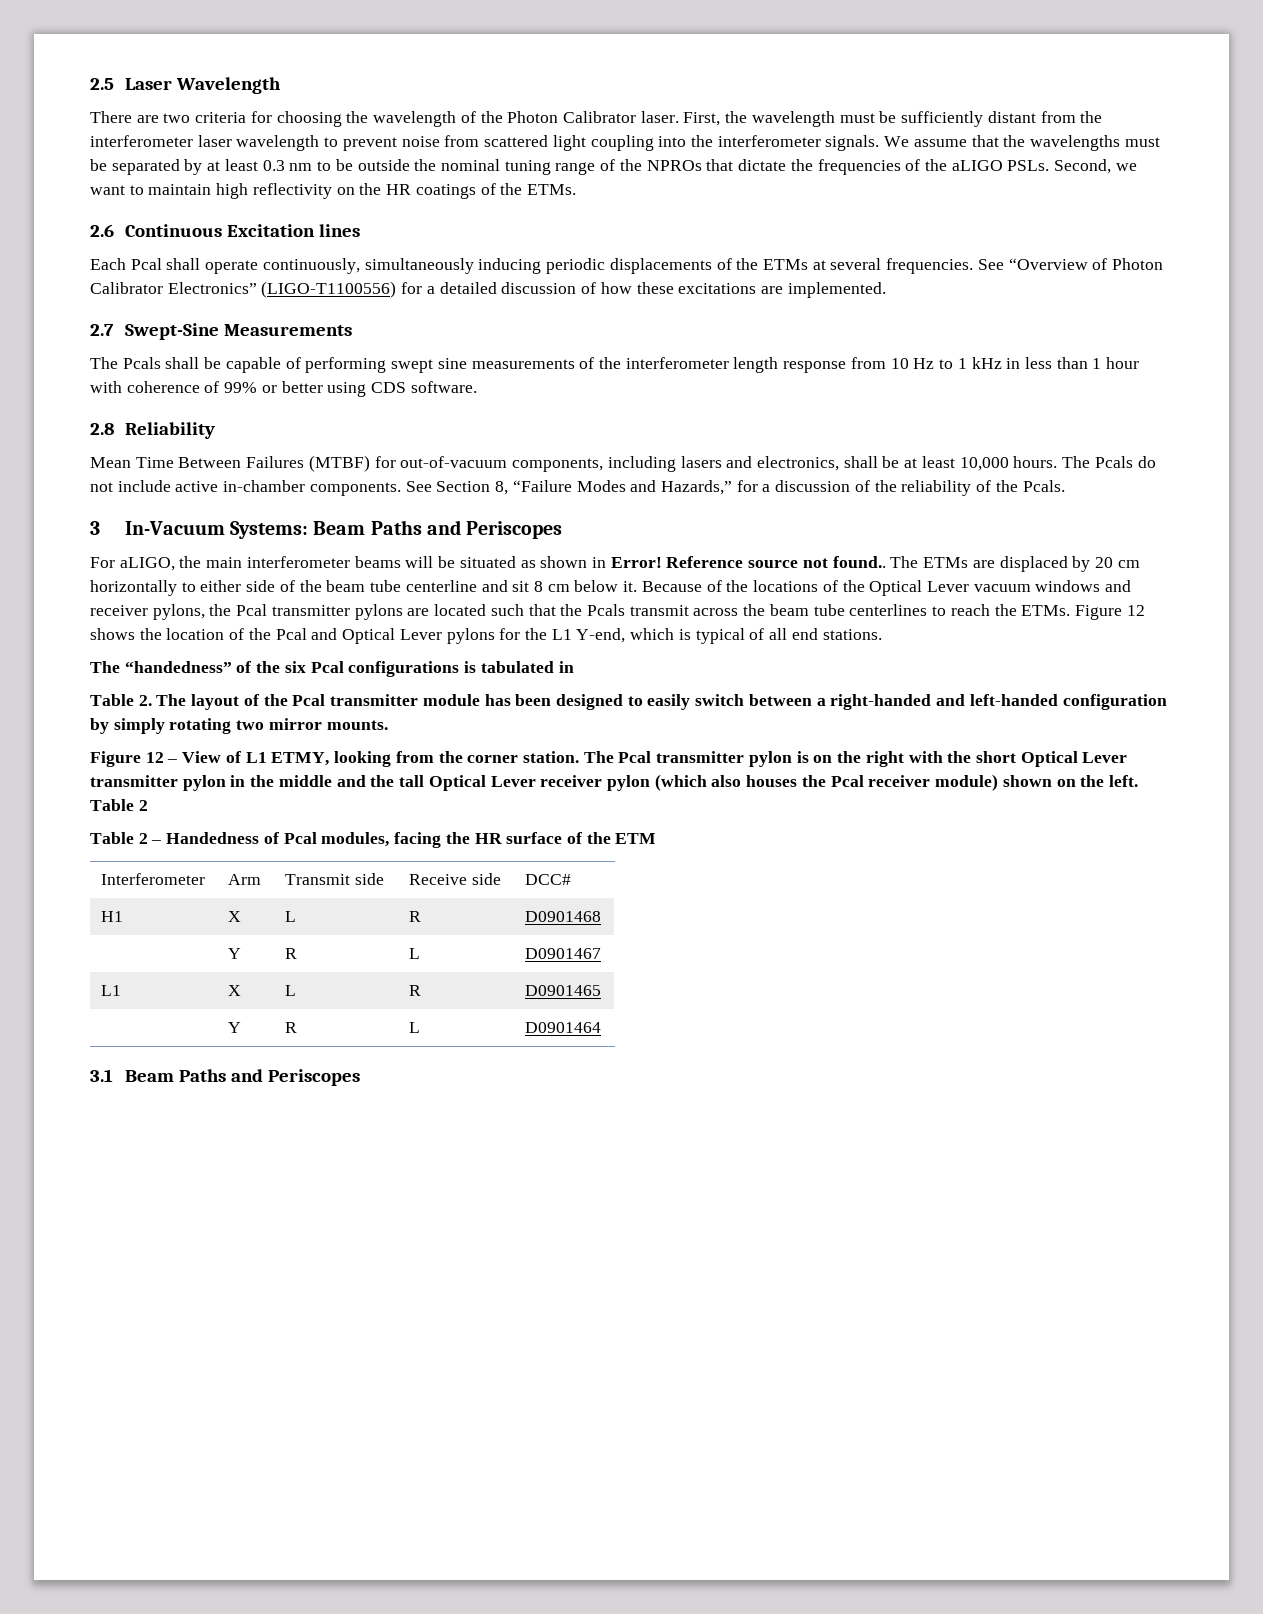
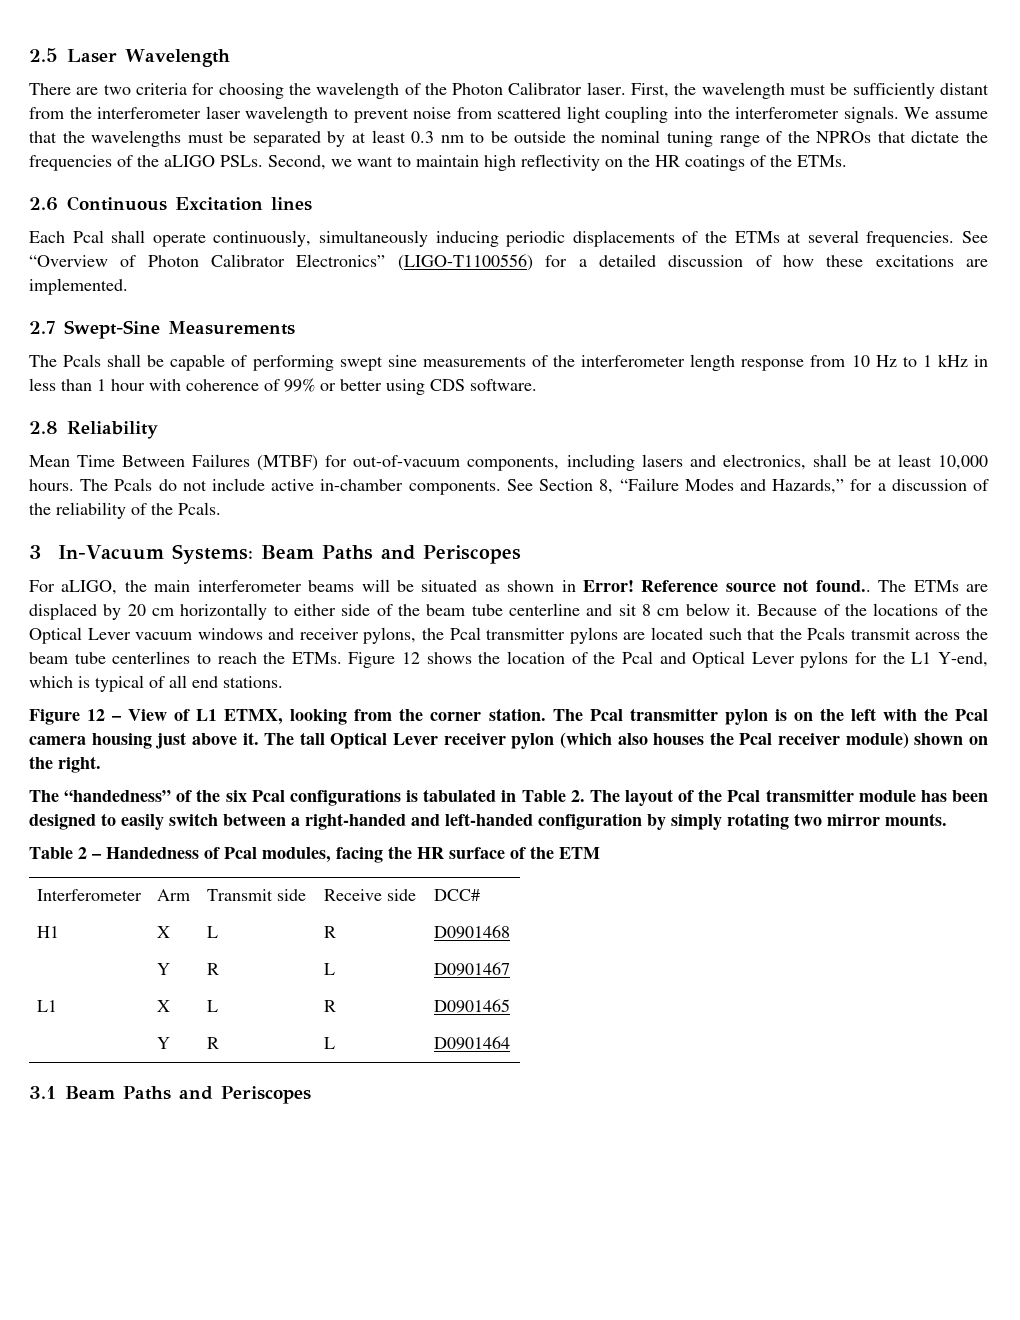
(882, 634) none -> [29,708,988,725] [29,732,989,749] [29,756,101,773] // Figure 12 – View of L1 ETMX, looking from the corner station. The Pcal transmitter pylon is on the left with the Pcal camera housing just above it. The tall Optical Lever receiver pylon (which also houses the Pcal receiver module) shown on the right.
(574, 667) // -> (517, 796) none
[90,751,1128,767] [90,774,1138,791] [90,799,148,811] // Figure 12 – View of L1 ETMY, looking from the corner station. The Pcal transmitter pylon is on the right with the short Optical Lever transmitter pylon in the middle and the tall Optical Lever receiver pylon (which also houses the Pcal receiver module) shown on the left. Table 2 -> (947, 819) none

